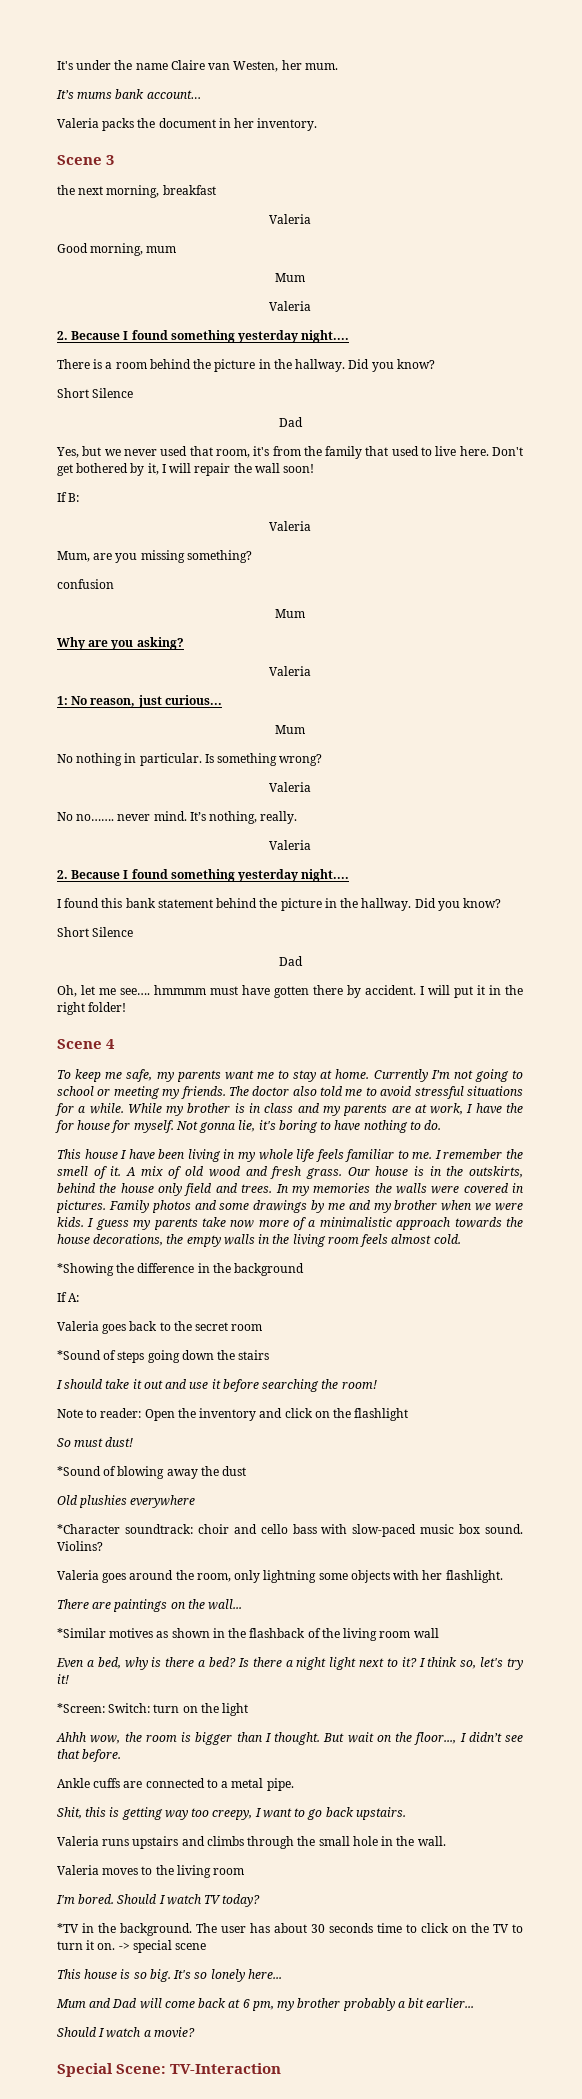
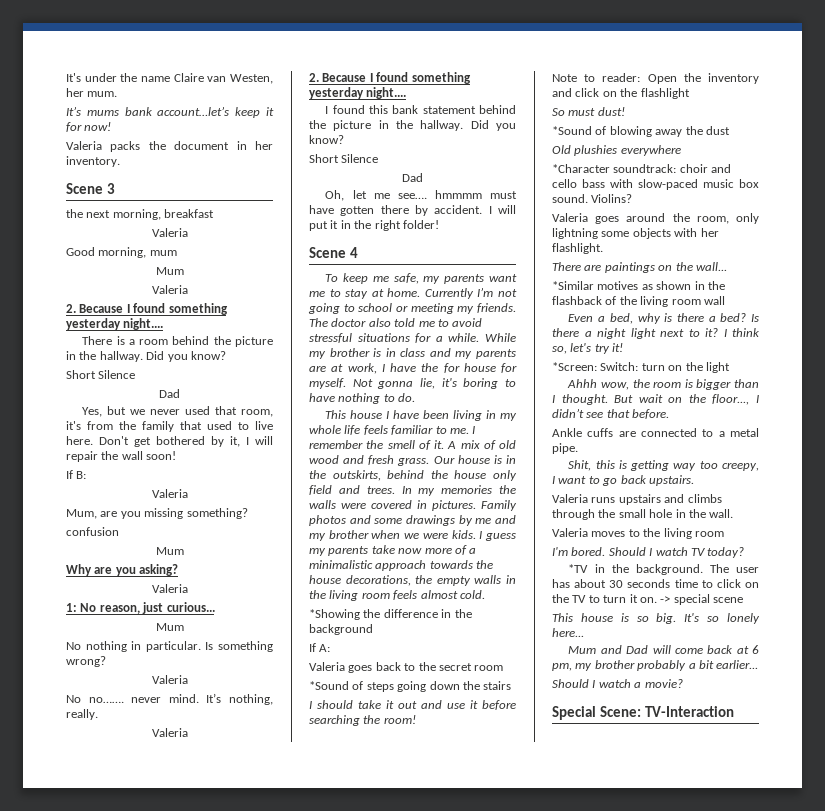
[146,90,201,99] account… -> [157,106,274,118] [66,122,112,132] account…let’s keep it for now!

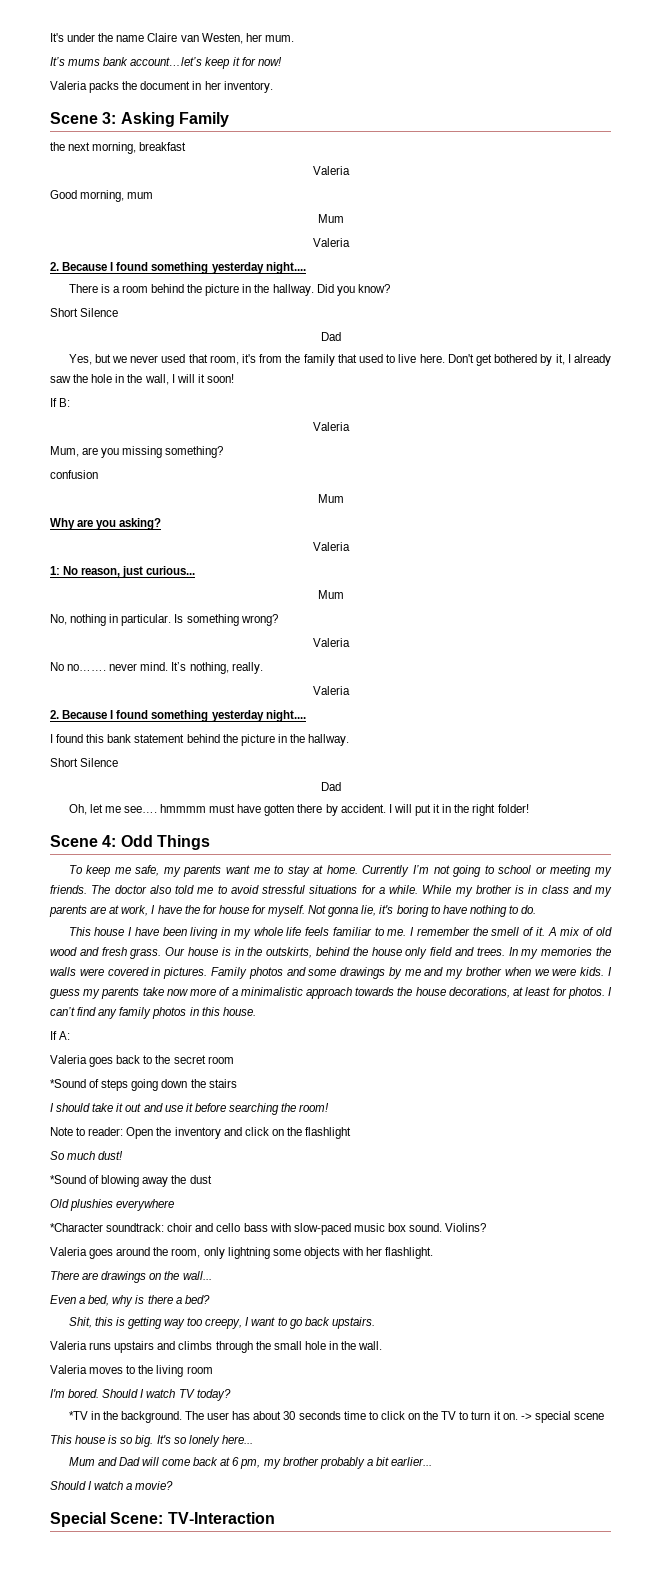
[106,183,115,194] 3 -> [102,112,229,127] 3: Asking Family
[255,436,273,445] [66,451,143,462] will repair the wall -> [574,354,611,366] [50,374,205,385] already saw the hole in the wall, I will it
[66,642,81,650] No -> [50,614,67,625] No,
[470,120,516,131] [309,135,344,144] Did you know? -> (350, 740) none
[349,247,358,258] 4 -> [102,835,210,850] 4: Odd Things
[415,575,516,586] [309,590,485,601] [309,609,472,620] [309,624,373,635] the empty walls in the living room feels almost cold. // *Showing the difference in the background -> [513,987,612,999] [50,1007,256,1019] at least for photos. I can’t find any family photos in this house.
[568,108,596,116] must -> [67,1151,96,1160] much
[604,262,655,273] paintings -> [101,1271,147,1283] drawings
[552,281,725,290] [552,296,725,307] // *Similar motives as shown in the flashback of the living room wall -> (212, 1275) none
[751,314,759,322] [552,328,760,339] [552,343,624,354] [552,362,730,373] [567,379,759,390] [552,394,759,405] [552,408,670,419] [552,428,759,437] [552,443,578,454] Is there a night light next to it? I think so, let's try it! // *Screen: Switch: turn on the light // Ahhh wow, the room is bigger than I thought. But wait on the floor..., I didn’t see that before. // Ankle cuffs are connected to a metal pipe. -> (210, 1299) none

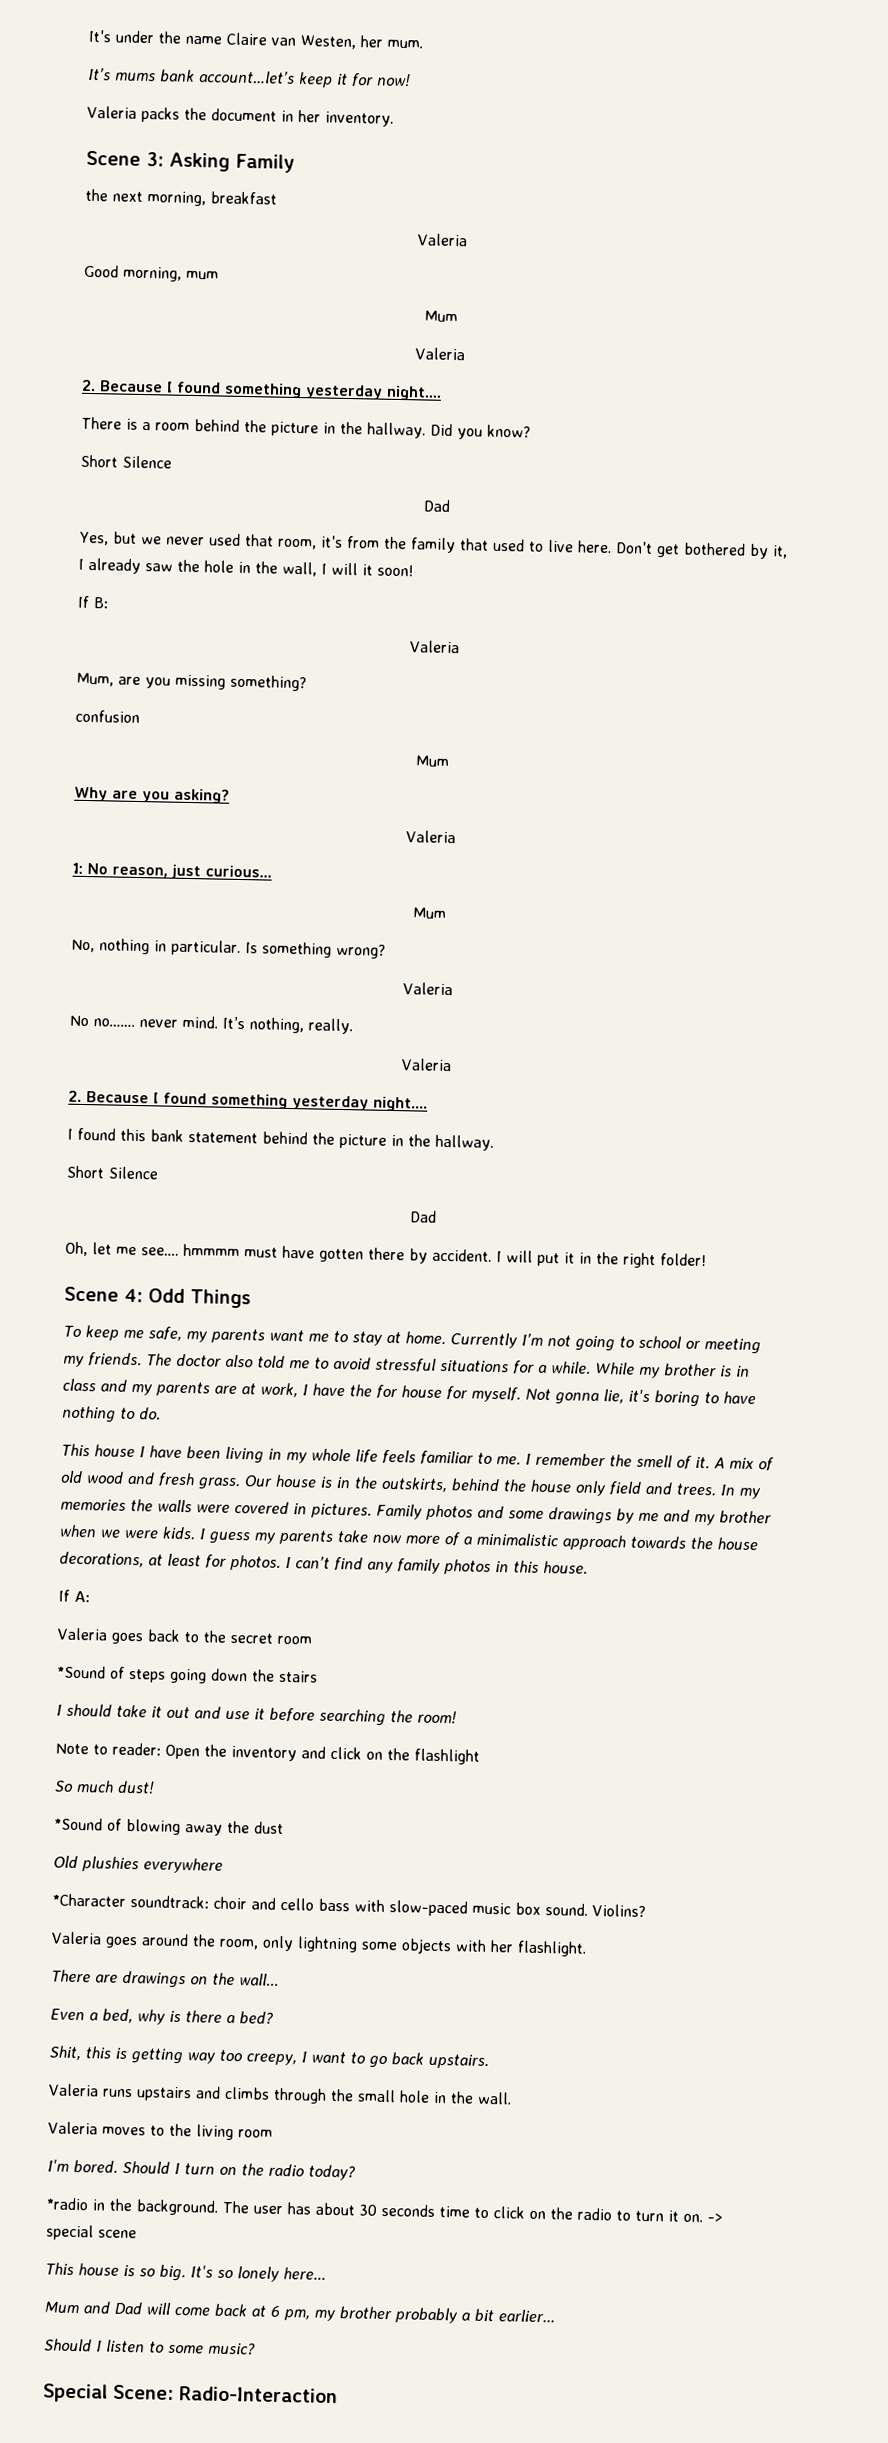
[146,1389,195,1398] watch TV -> [184,2163,305,2177] turn on the radio
[68,1411,88,1420] *TV -> [46,2197,89,2211] *radio
[441,1411,457,1420] TV -> [577,2207,612,2221] radio
[94,1481,174,1490] watch a movie? -> [106,2339,256,2355] listen to some music?
[167,1512,275,1524] TV-Interaction -> [179,2386,338,2404] Radio-Interaction

